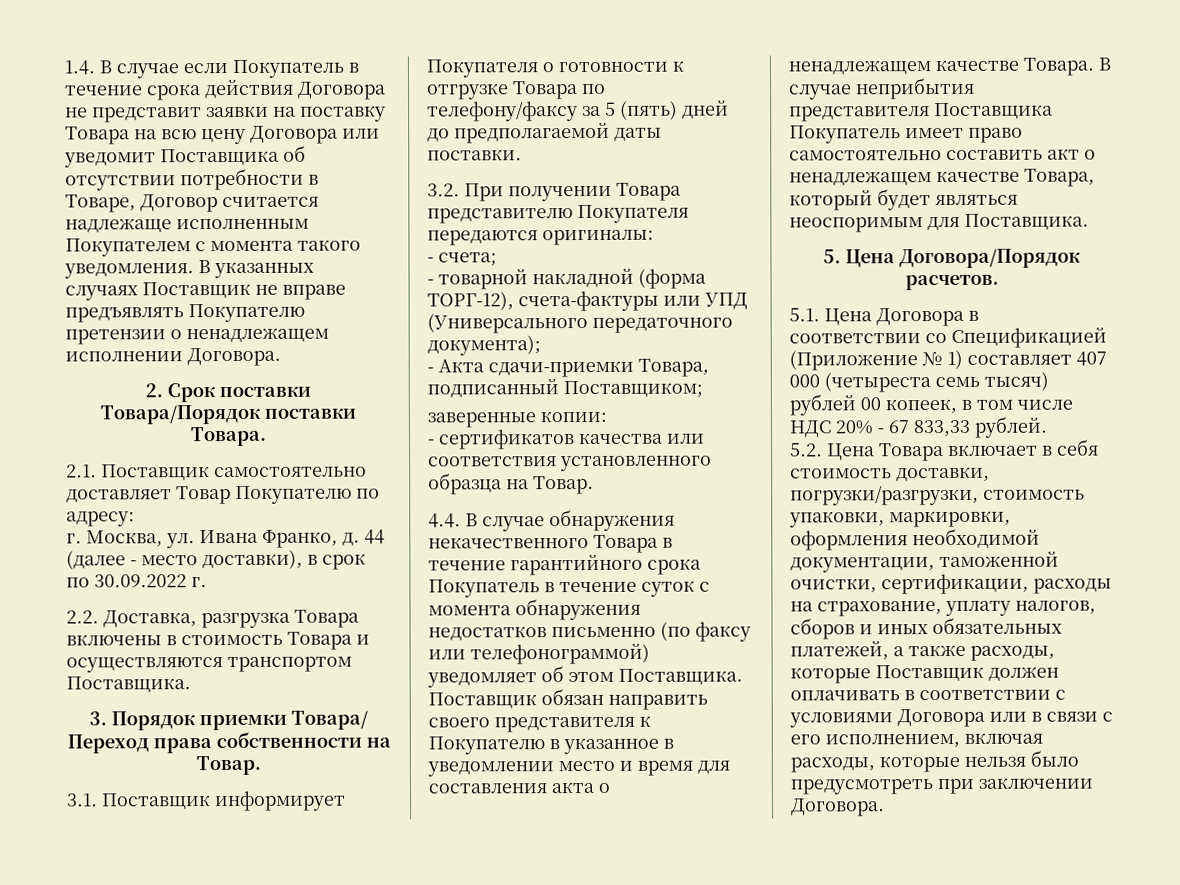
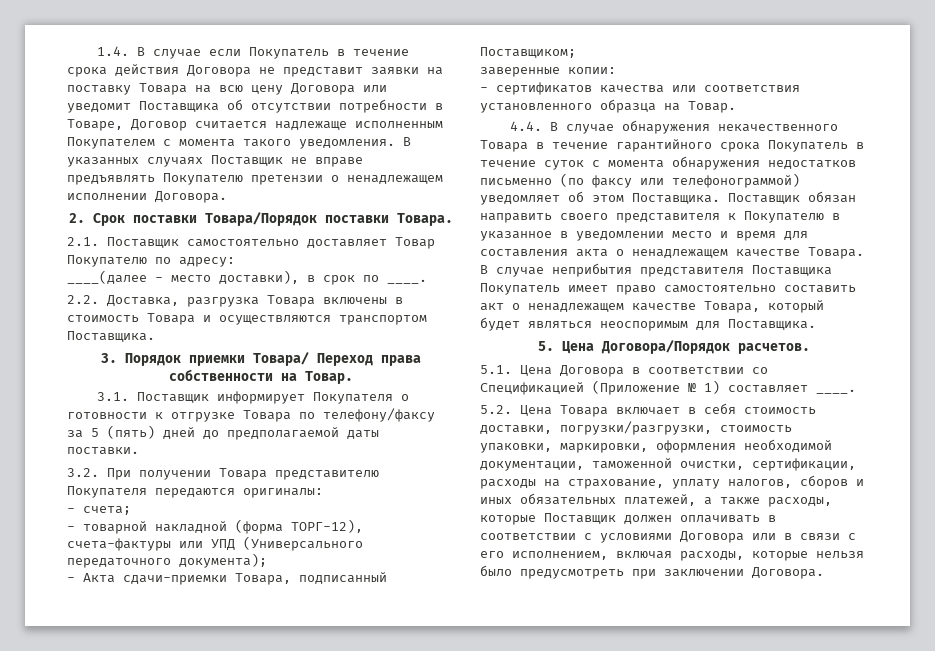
[66,529,385,549] [66,550,126,570] г. Москва, ул. Ивана Франко, д. 44 (далее -> [67,270,147,284] ____(далее
[94,574,207,588] 30.09.2022 г. -> [387,279,427,284] ____.
[1076,351,1107,366] [789,371,1049,393] [789,394,1073,416] [789,416,1047,438] 407 000 (четыреста семь тысяч) рублей 00 копеек, в том числе НДС 20% - 67 833,33 рублей. -> [816,389,856,394] ____.

